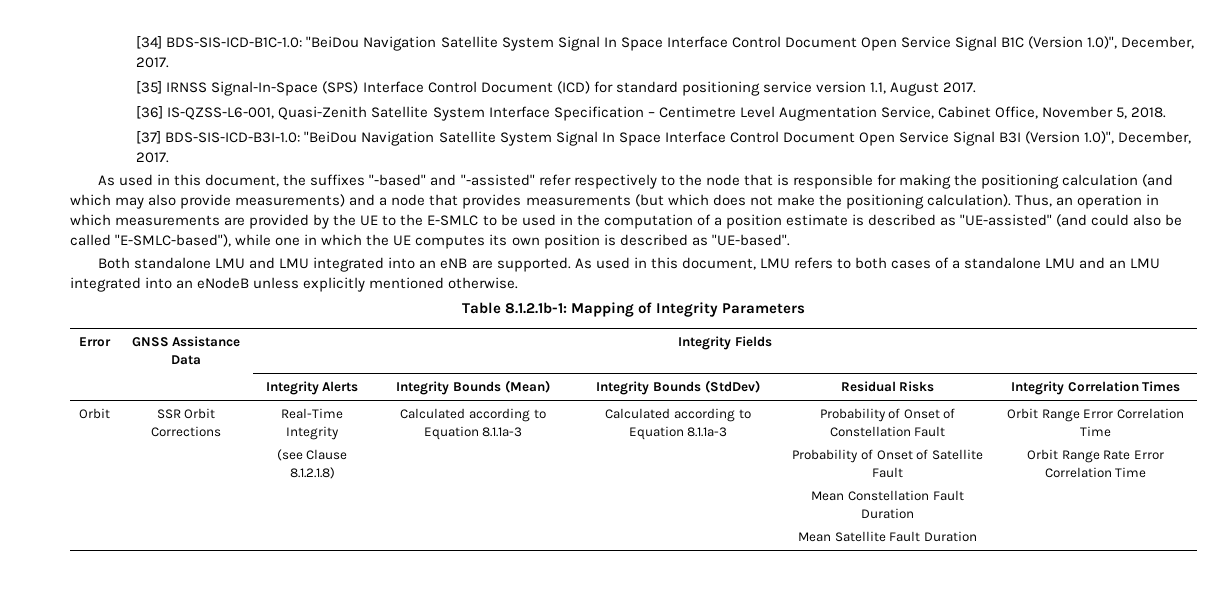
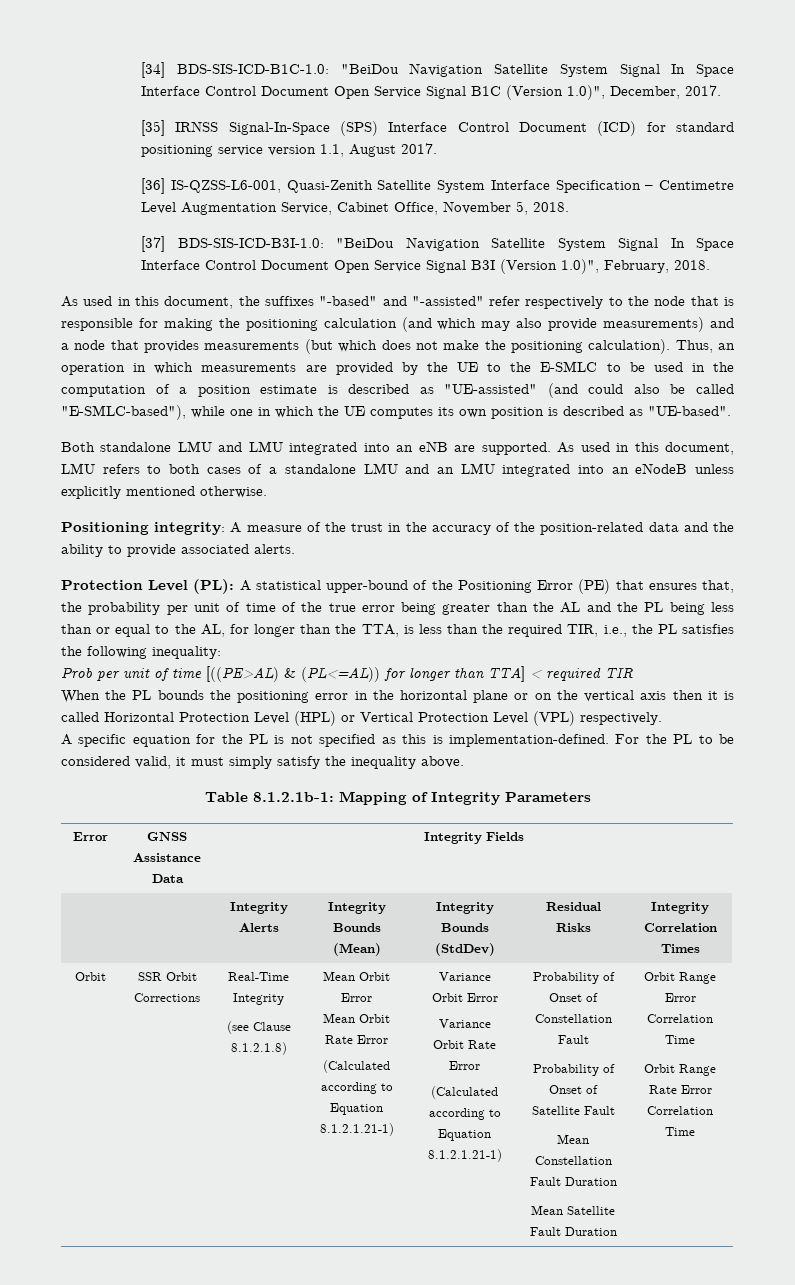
[1118,131,1192,144] [136,152,170,163] December, 2017. -> [604,260,711,273] February, 2018.
(519, 283) none -> [61,522,734,535] [61,544,295,557] [61,579,735,594] [61,602,734,615] [61,624,734,637] [61,646,221,659] [61,666,633,682] [61,690,734,703] [61,711,662,726] [61,734,734,747] [61,756,464,769] // Positioning integrity: A measure of the trust in the accuracy of the position-related data and the ability to provide associated alerts. // Protection Level (PL): A statistical upper-bound of the Positioning Error (PE) that ensures that, the probability per unit of time of the true error being greater than the AL and the PL being less than or equal to the AL, for longer than the TTA, is less than the required TIR, i.e., the PL satisfies the following inequality: // Prob per unit of time [((PE>AL) & (PL<=AL)) for longer than TTA] < required TIR // When the PL bounds the positioning error in the horizontal plane or on the vertical axis then it is called Horizontal Protection Level (HPL) or Vertical Protection Level (VPL) respectively. // A specific equation for the PL is not specified as this is implementation-defined. For the PL to be considered valid, it must simply satisfy the inequality above.
[400,408,546,422] [423,426,523,440] [605,408,751,422] [628,426,728,440] Calculated according to Equation 8.1.1a-3 | Calculated according to Equation 8.1.1a-3 -> [323,971,390,981] [341,993,372,1002] [323,1013,390,1023] [325,1035,388,1044] [323,1060,390,1073] [320,1082,393,1094] [330,1103,383,1115] [319,1123,394,1136] [438,972,491,981] [431,993,498,1002] [438,1019,491,1028] [433,1040,496,1049] [449,1061,480,1070] [431,1086,498,1099] [428,1108,501,1120] [438,1129,491,1141] [427,1149,502,1162] Mean Orbit Error // Mean Orbit Rate Error // (Calculated according to Equation 8.1.2.1.21-1) | Variance Orbit Error // Variance Orbit Rate Error // (Calculated according to Equation 8.1.2.1.21-1)

